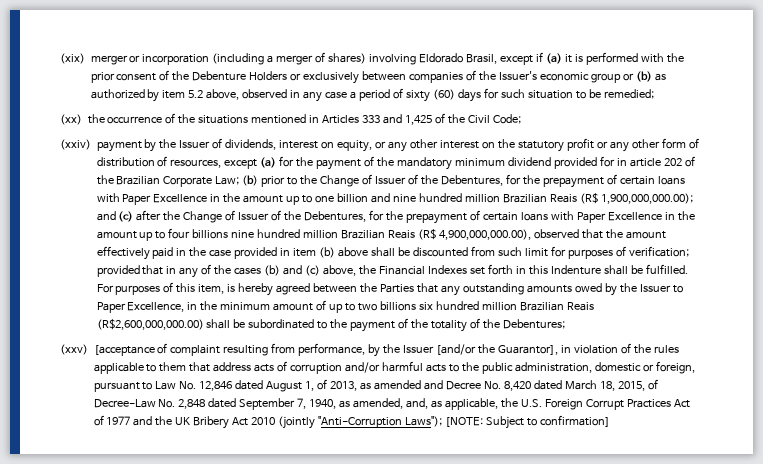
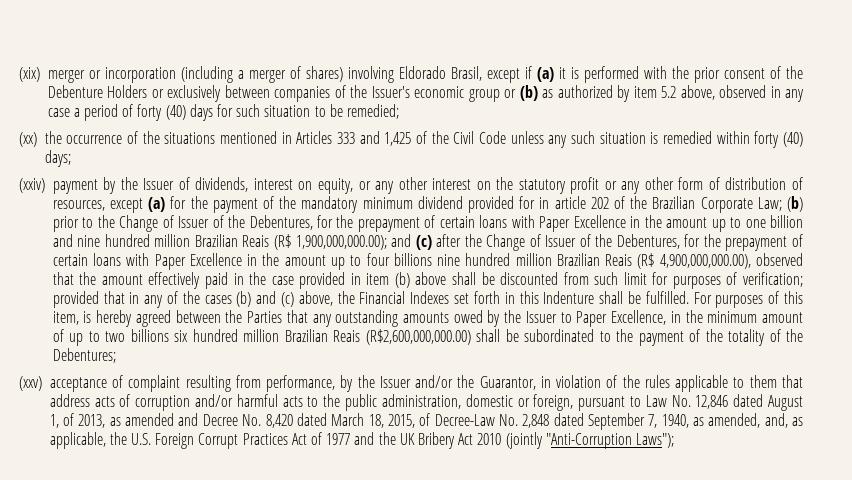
[406,89,456,102] sixty (60) -> [137,104,186,121] forty (40)
[493,114,522,124] Code; -> [479,131,804,148] [44,150,71,167] Code unless any such situation is remedied within forty (40) days;
[93,345,155,356] [acceptance -> [49,377,107,392] acceptance
[436,344,559,355] [and/or the Guarantor], -> [415,375,536,390] and/or the Guarantor,
[445,415,611,429] [NOTE: Subject to confirmation] -> (674, 440) none

